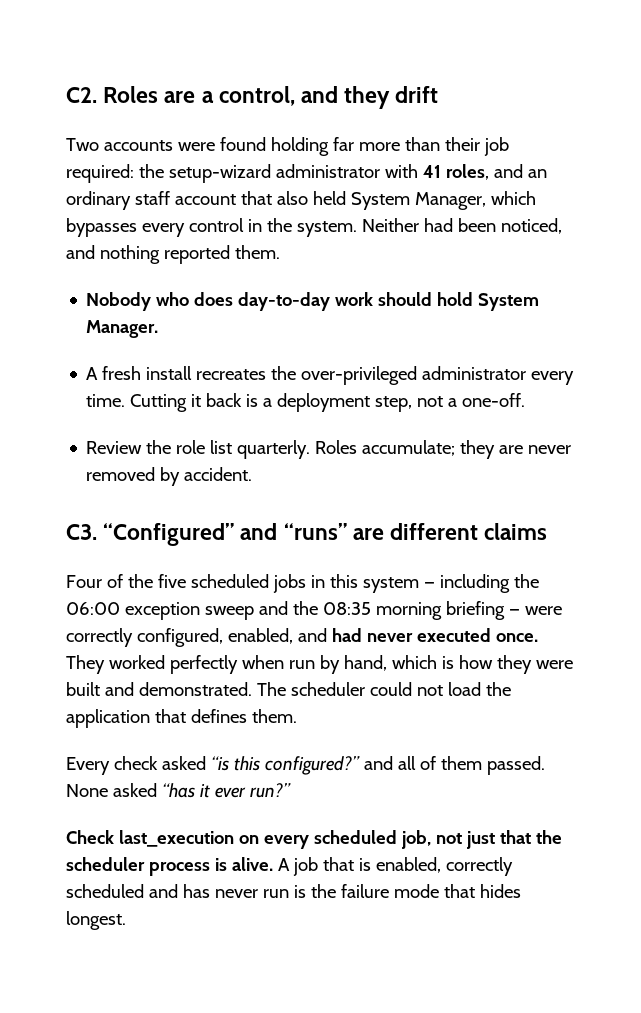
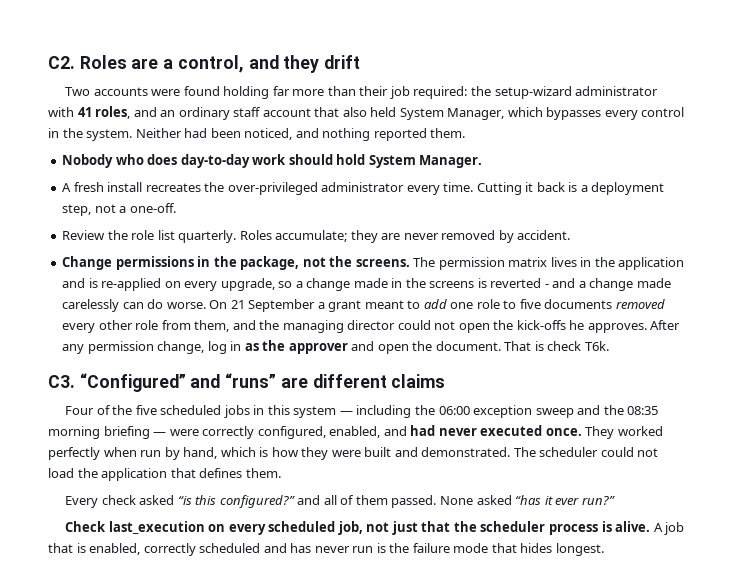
(253, 474) none -> [62,256,685,270] [62,278,671,291] [62,299,665,312] [62,320,681,333] [62,340,609,354] // Change permissions in the package, not the screens. The permission matrix lives in the application and is re-applied on every upgrade, so a change made in the screens is reverted - and a change made carelessly can do worse. On 21 September a grant meant to add one role to five documents removed every other role from them, and the managing director could not open the kick-offs he approves. After any permission change, log in as the approver and open the document. That is check T6k.

